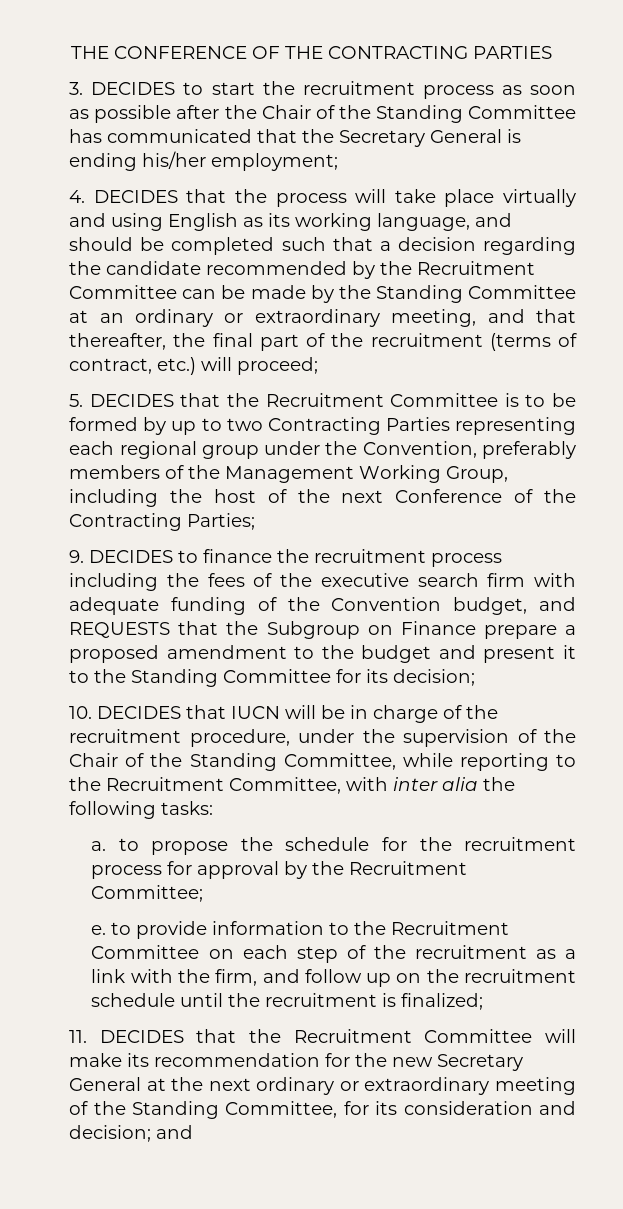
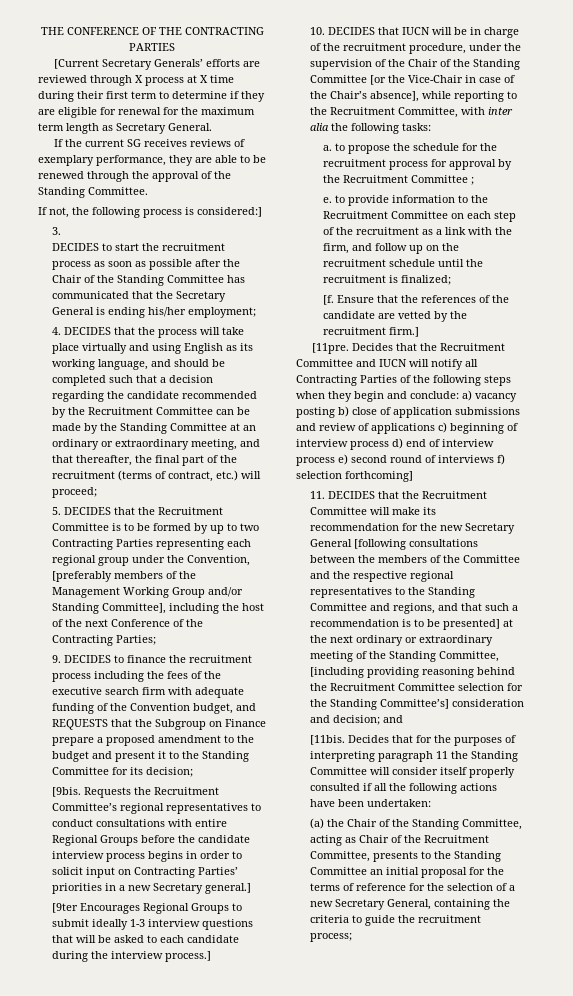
(552, 52) none -> [53,59,260,70] [38,75,234,86] [38,91,265,102] [38,107,255,118] [38,123,212,134] [53,139,245,147] [38,155,266,166] [38,171,231,182] [38,187,148,198] [38,207,262,218] // [Current Secretary Generals’ efforts are reviewed through X process at X time during their first term to determine if they are eligible for renewal for the maximum term length as Secretary General. // If the current SG receives reviews of exemplary performance, they are able to be renewed through the approval of the Standing Committee. // If not, the following process is considered:]
(84, 88) none -> (61, 231) //
[482,441,576,459] preferably -> [51,571,112,582] [preferably
[446,466,509,483] Group, -> [171,587,243,598] [51,603,166,614] Group and/or Standing Committee],
(476, 677) none -> [51,787,219,798] [51,803,261,814] [51,819,227,827] [51,835,250,846] [51,851,242,862] [51,867,238,878] [51,883,251,894] [51,903,242,914] [51,919,253,930] [51,935,239,943] [51,951,211,962] // [9bis. Requests the Recruitment Committee’s regional representatives to conduct consultations with entire Regional Groups before the candidate interview process begins in order to solicit input on Contracting Parties’ priorities in a new Secretary general.] // [9ter Encourages Regional Groups to submit ideally 1-3 interview questions that will be asked to each candidate during the interview process.]
[283,753,396,770] Committee, -> [309,75,515,85] [309,91,419,102] Committee [or the Vice-Chair in case of the Chair’s absence],
[91,885,204,902] Committee; -> [411,175,475,185] Committee ;
(484, 1001) none -> [323,295,510,305] [323,311,468,322] [323,327,420,337] [311,343,505,354] [296,359,478,370] [296,375,511,386] [296,390,517,402] [296,406,520,418] [296,422,518,434] [296,438,494,450] [296,454,505,466] [296,471,413,482] // [f. Ensure that the references of the candidate are vetted by the recruitment firm.] // [11pre. Decides that the Recruitment Committee and IUCN will notify all Contracting Parties of the following steps when they begin and conclude: a) vacancy posting b) close of application submissions and review of applications c) beginning of interview process d) end of interview process e) second round of interviews f) selection forthcoming]
(142, 1084) none -> [353,539,478,550] [309,555,520,563] [309,571,454,582] [309,587,475,598] [309,603,518,614] [309,619,500,630] [following consultations between the members of the Committee and the respective regional representatives to the Standing Committee and regions, and that such a recommendation is to be presented]
[343,1101,576,1115] [69,1125,194,1142] for its consideration and decision; and -> [309,667,515,678] [309,683,523,691] [309,699,524,710] [309,715,403,725] [309,735,516,746] [309,751,518,762] [309,767,515,778] [309,783,497,794] [309,799,431,807] [309,818,522,830] [309,835,489,846] [309,851,501,862] [309,867,504,878] [309,883,515,891] [309,899,510,910] [309,915,481,926] [309,933,352,942] [including providing reasoning behind the Recruitment Committee selection for the Standing Committee’s] consideration and decision; and // [11bis. Decides that for the purposes of interpreting paragraph 11 the Standing Committee will consider itself properly consulted if all the following actions have been undertaken: // (a) the Chair of the Standing Committee, acting as Chair of the Recruitment Committee, presents to the Standing Committee an initial proposal for the terms of reference for the selection of a new Secretary General, containing the criteria to guide the recruitment process;

